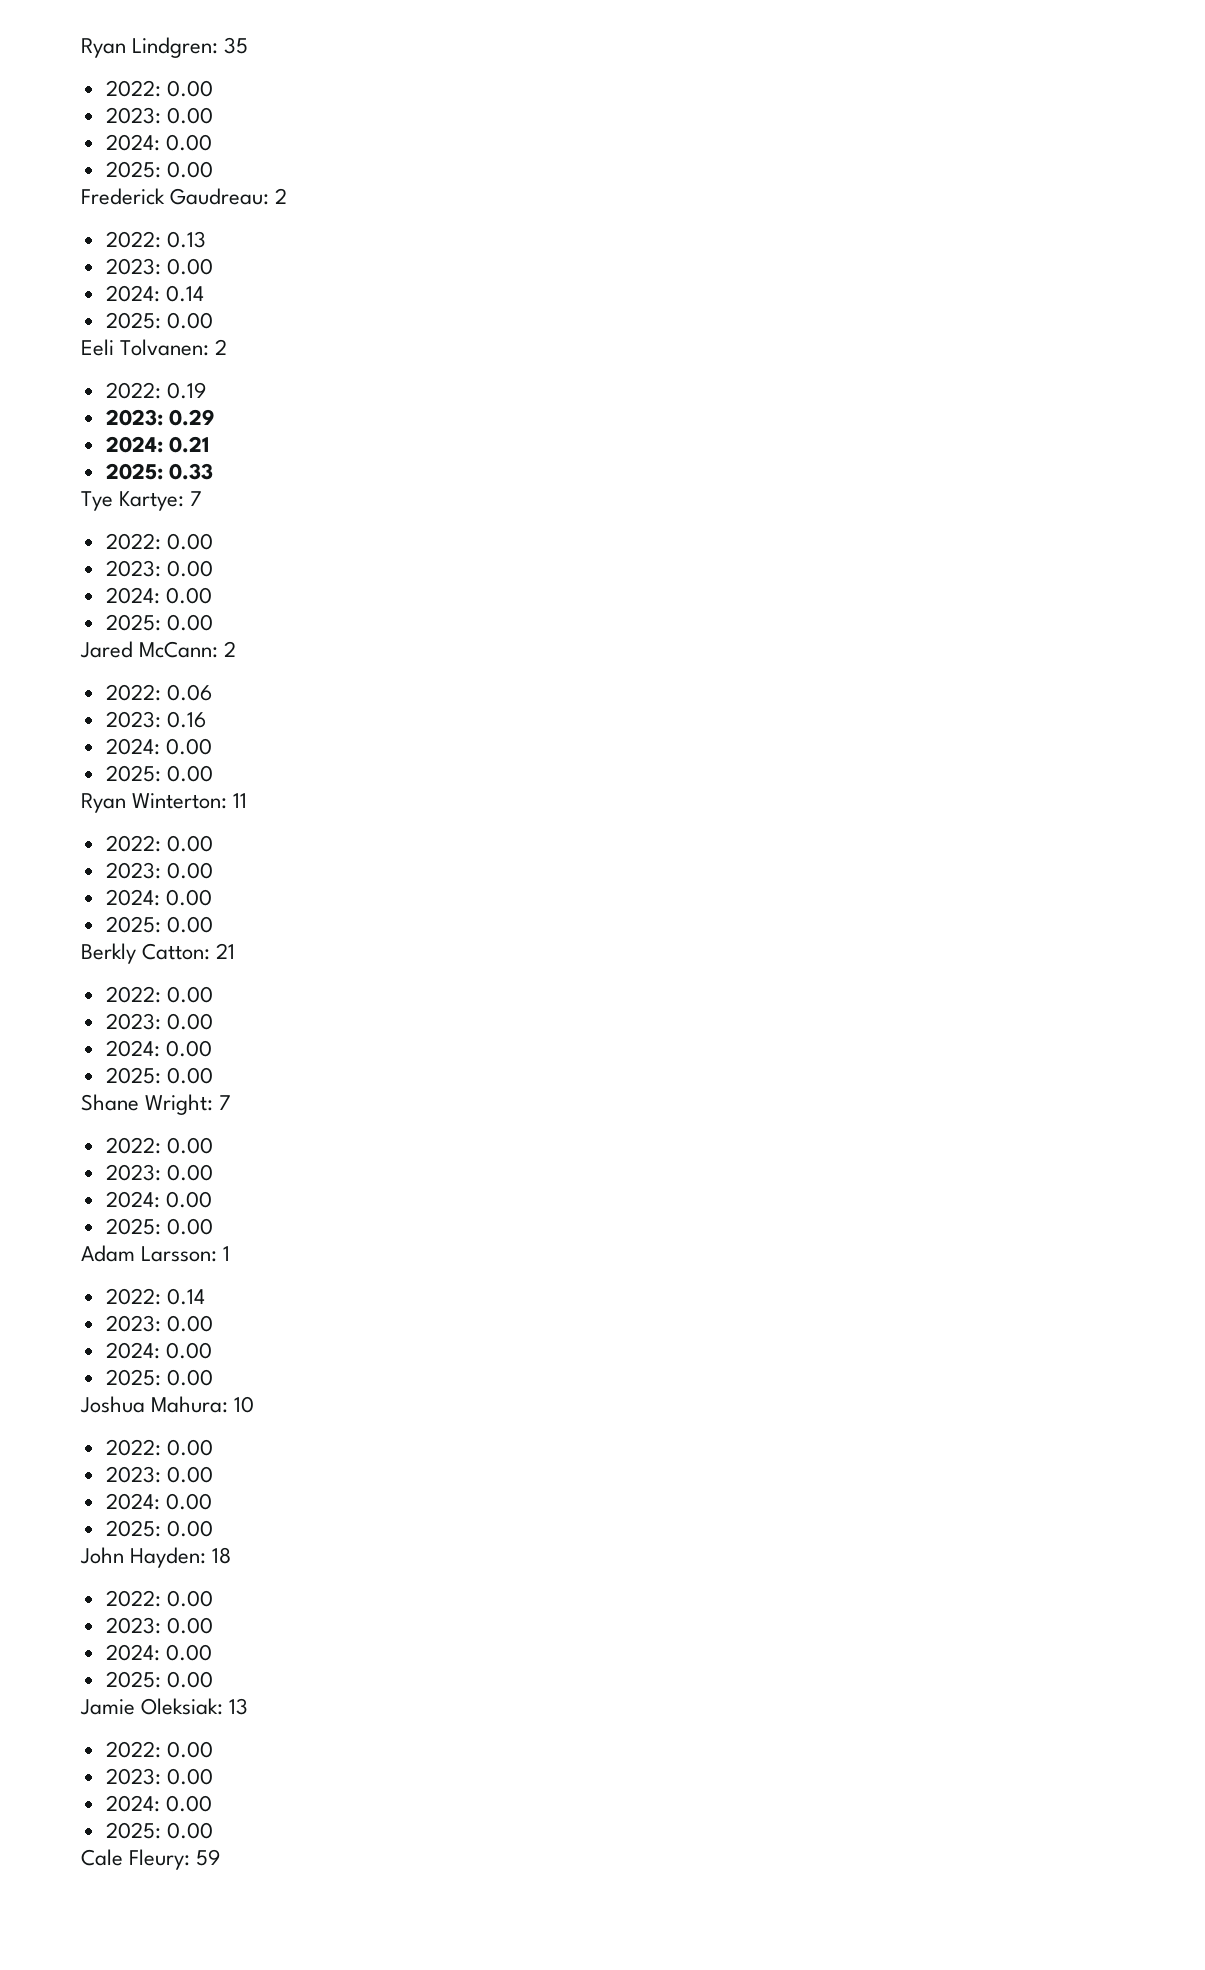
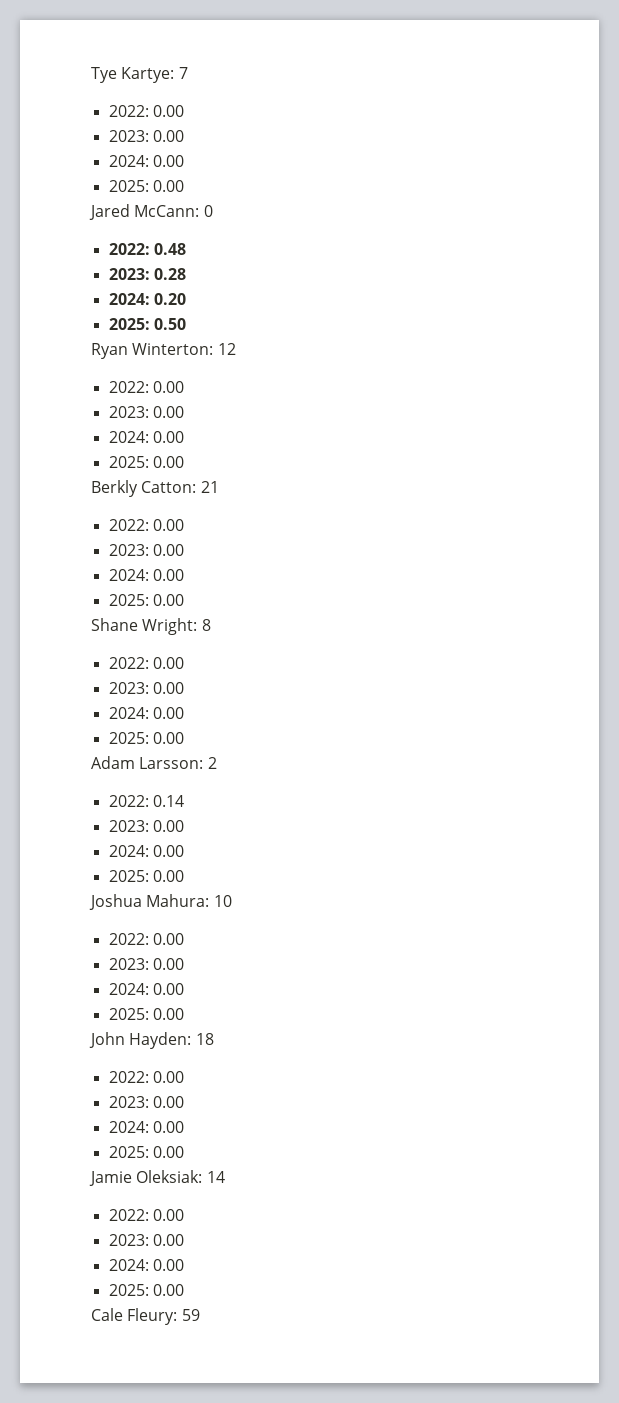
[81,37,249,58] [105,80,213,97] [105,107,213,124] [105,134,212,151] [105,161,213,178] [81,188,288,205] [105,231,206,248] [105,258,213,275] [105,285,204,302] [105,312,213,329] [81,339,228,356] [105,382,206,399] [105,409,215,426] [105,436,209,453] [105,463,213,480] Ryan Lindgren: 35 // 2022: 0.00 // 2023: 0.00 // 2024: 0.00 // 2025: 0.00 // Frederick Gaudreau: 2 // 2022: 0.13 // 2023: 0.00 // 2024: 0.14 // 2025: 0.00 // Eeli Tolvanen: 2 // 2022: 0.19 // 2023: 0.29 // 2024: 0.21 // 2025: 0.33 // -> (91, 75) none
[224,641,237,657] [105,684,212,701] [105,711,206,728] [105,738,212,755] [105,765,213,782] 2 // 2022: 0.06 // 2023: 0.16 // 2024: 0.00 // 2025: 0.00 -> [203,205,213,217] [108,243,186,255] [108,268,186,280] [108,293,186,305] [108,318,186,330] 0 // 2022: 0.48 // 2023: 0.28 // 2024: 0.20 // 2025: 0.50
[233,793,248,808] 11 -> [217,343,236,355] 12
[219,1095,232,1110] 7 -> [201,619,211,631] 8
[223,1246,231,1261] 1 -> [207,757,217,769] 2
[229,1698,249,1715] 13 -> [206,1171,225,1183] 14

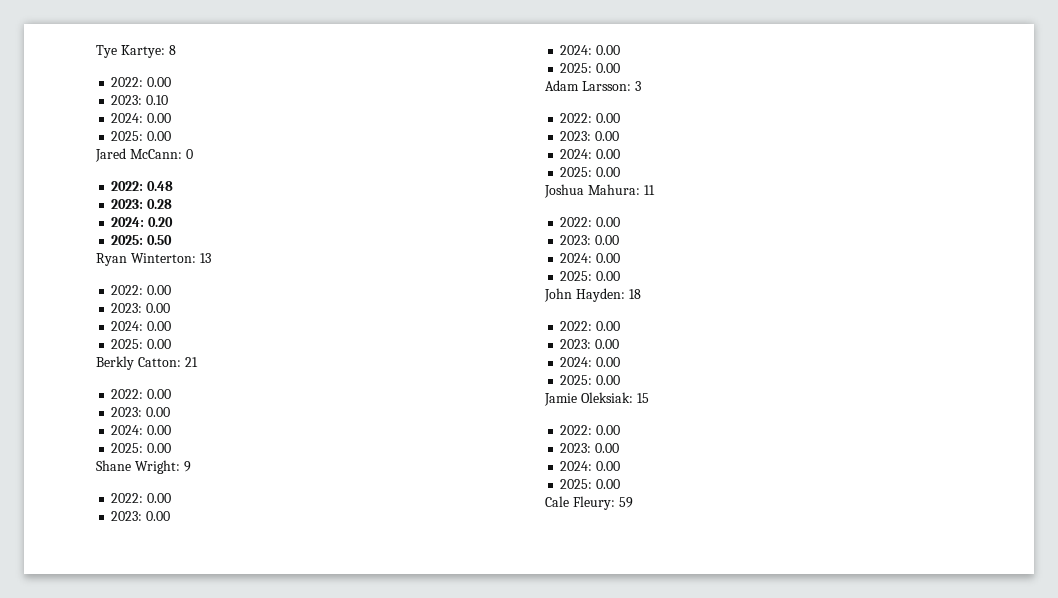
[178,67,188,79] [108,105,184,117] [108,130,184,142] 7 // 2022: 0.00 // 2023: 0.00 -> [168,45,176,55] [111,77,172,87] [111,95,169,105] 8 // 2022: 0.00 // 2023: 0.10
[217,343,236,355] 12 -> [199,253,211,263] 13
[201,619,211,631] 8 -> [183,461,191,472] 9
[207,757,217,769] [108,795,184,807] 2 // 2022: 0.14 -> [634,81,641,91] [560,113,621,123] 3 // 2022: 0.00
[213,895,232,907] 10 -> [643,185,655,195] 11
[206,1171,225,1183] 14 -> [636,393,649,403] 15

